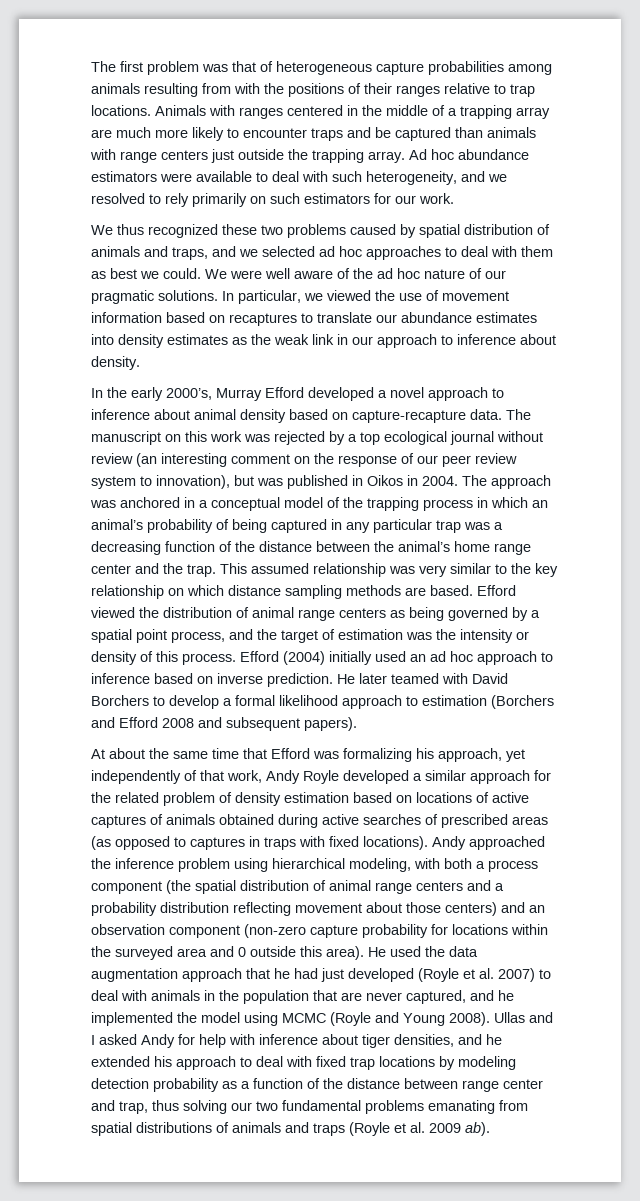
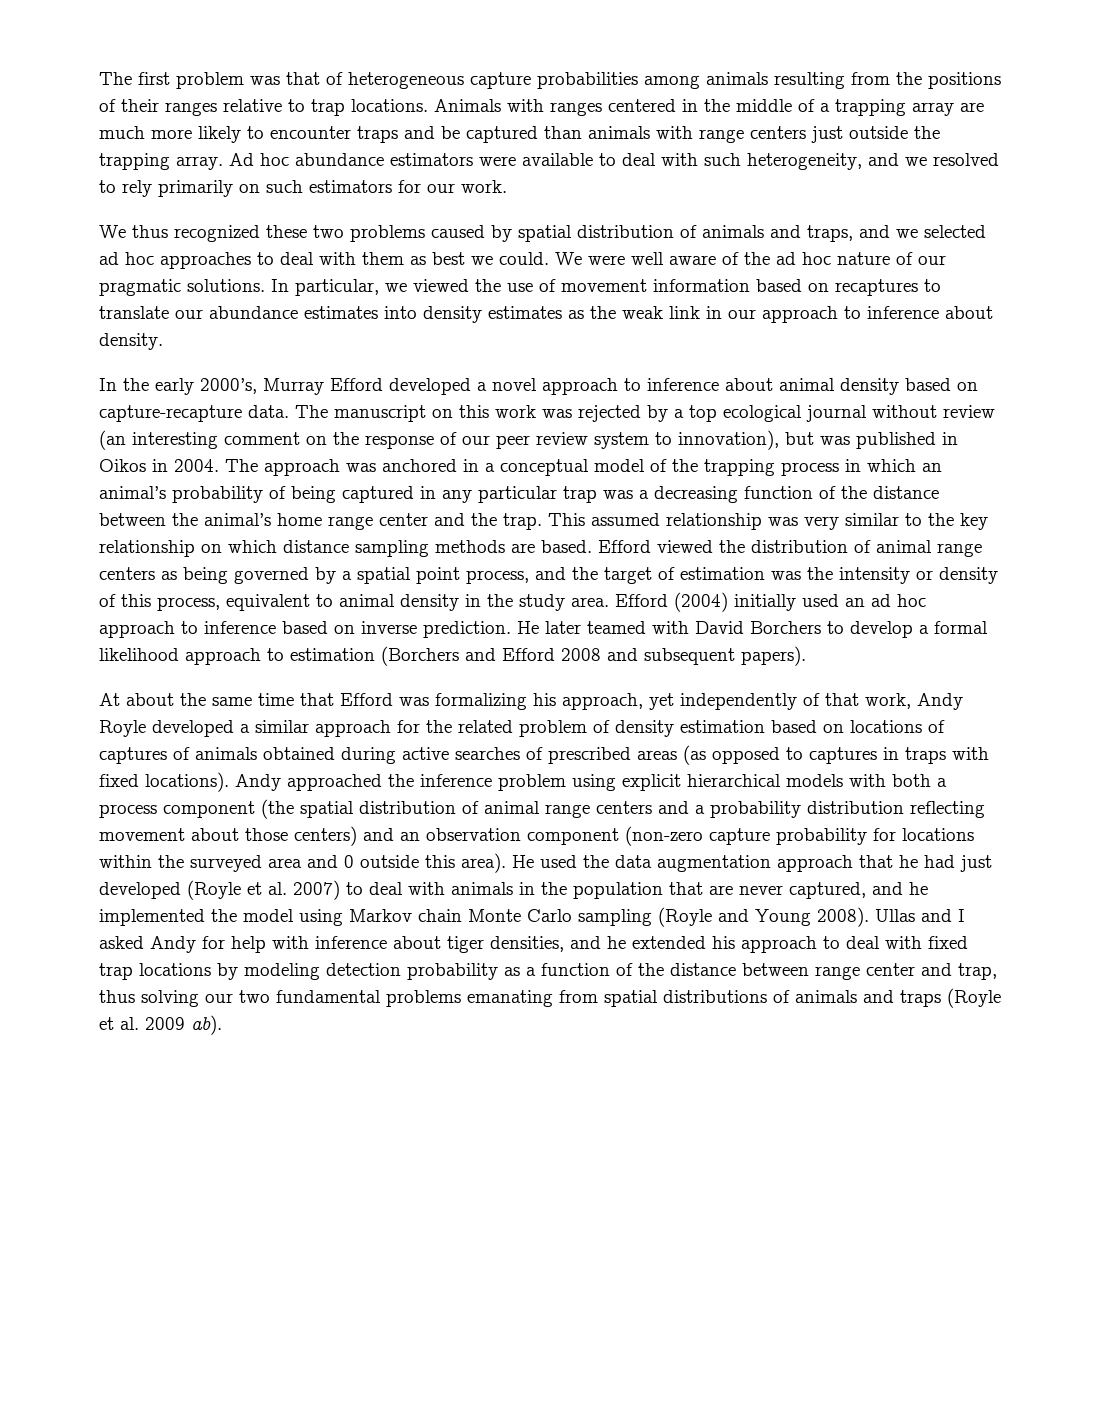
[234,83,260,94] with -> (890, 78) none
[182,653,236,665] process. -> [157,594,609,611] process, equivalent to animal density in the study area.
[492,792,529,803] active -> (945, 726) none
[272,858,411,872] hierarchical modeling, -> [622,774,843,791] explicit hierarchical models
[282,1013,326,1023] MCMC -> [349,909,652,926] Markov chain Monte Carlo sampling

